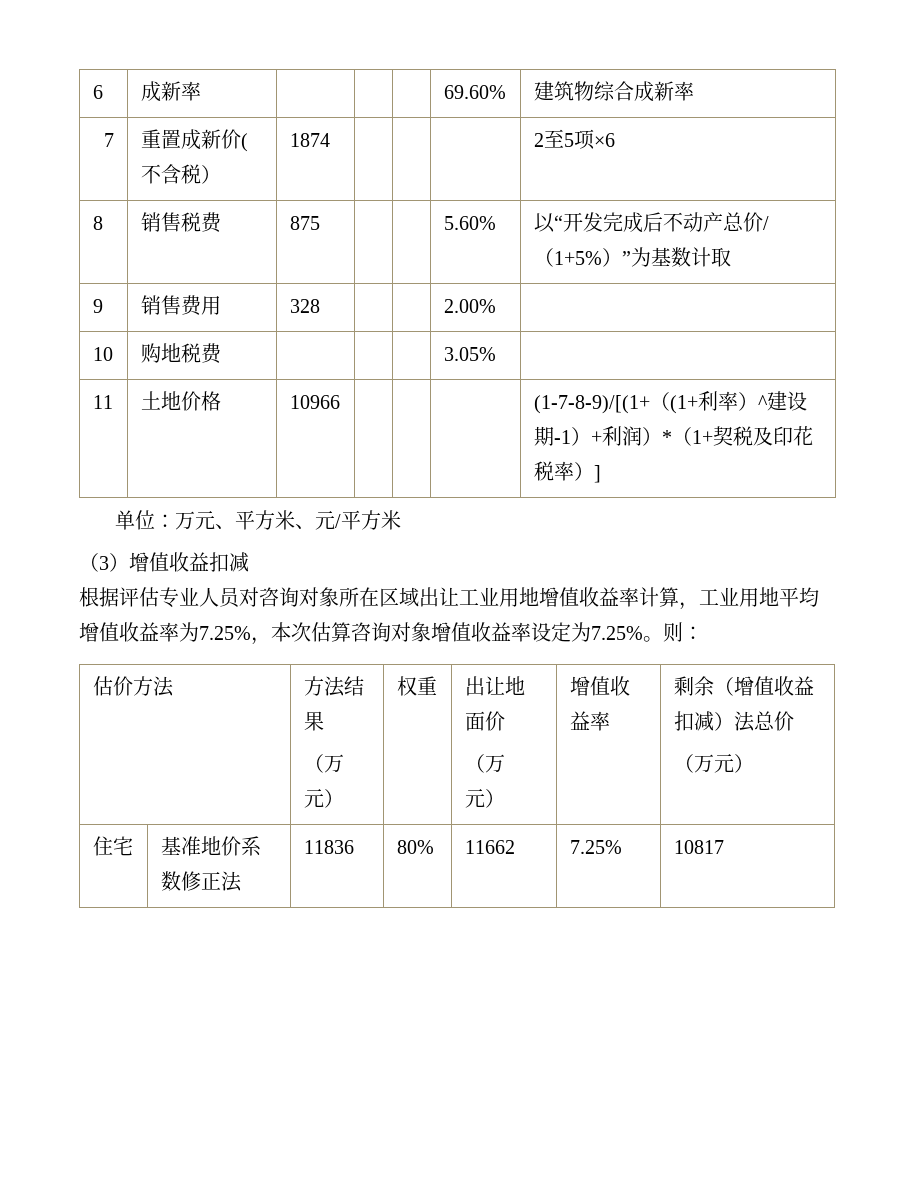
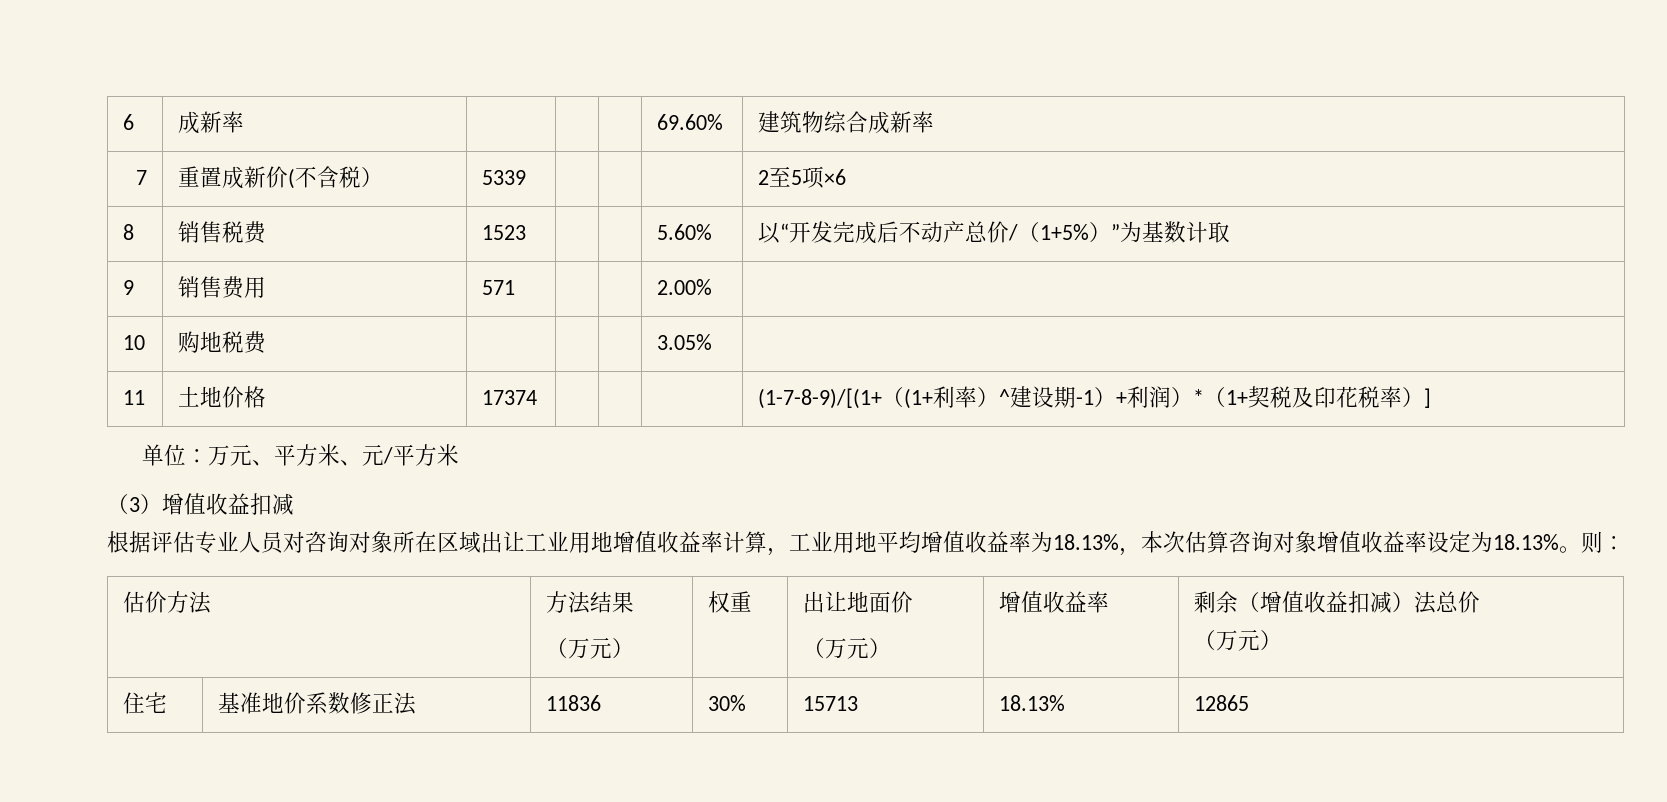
[289,133,330,147] 1874 -> [481,170,526,185] 5339
[289,216,320,230] 875 -> [481,225,526,240] 1523
[289,299,320,313] 328 -> [481,280,515,295] 571
[289,395,340,409] 10966 -> [481,390,537,405] 17374
[199,626,251,640] 7.25% -> [1053,534,1119,550] 18.13%
[591,626,643,640] 7.25% -> [1493,534,1559,550] 18.13%
[396,840,434,854] [464,840,515,854] [569,840,622,854] [673,840,724,854] 80% | 11662 | 7.25% | 10817 -> [707,695,746,711] [802,696,858,711] [998,695,1065,711] [1193,695,1249,711] 30% | 15713 | 18.13% | 12865

